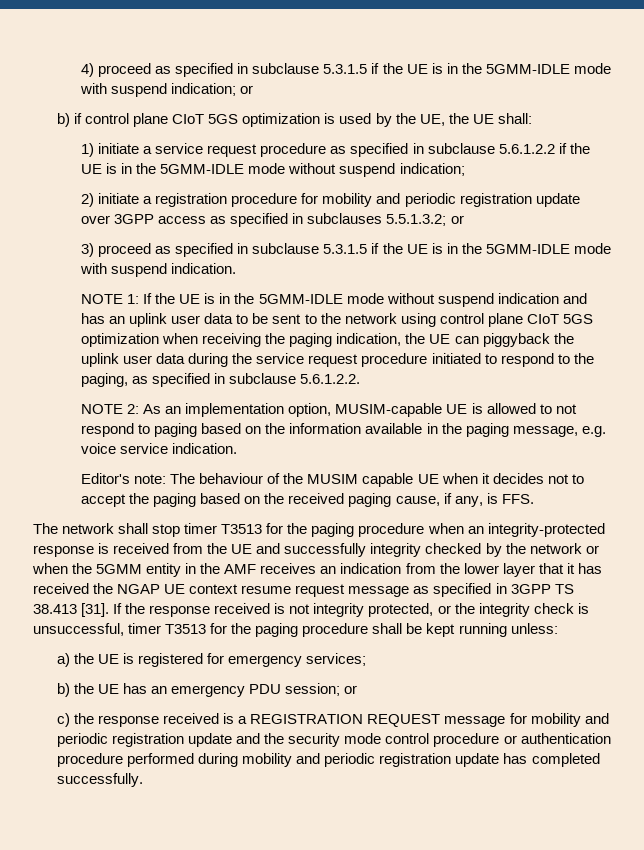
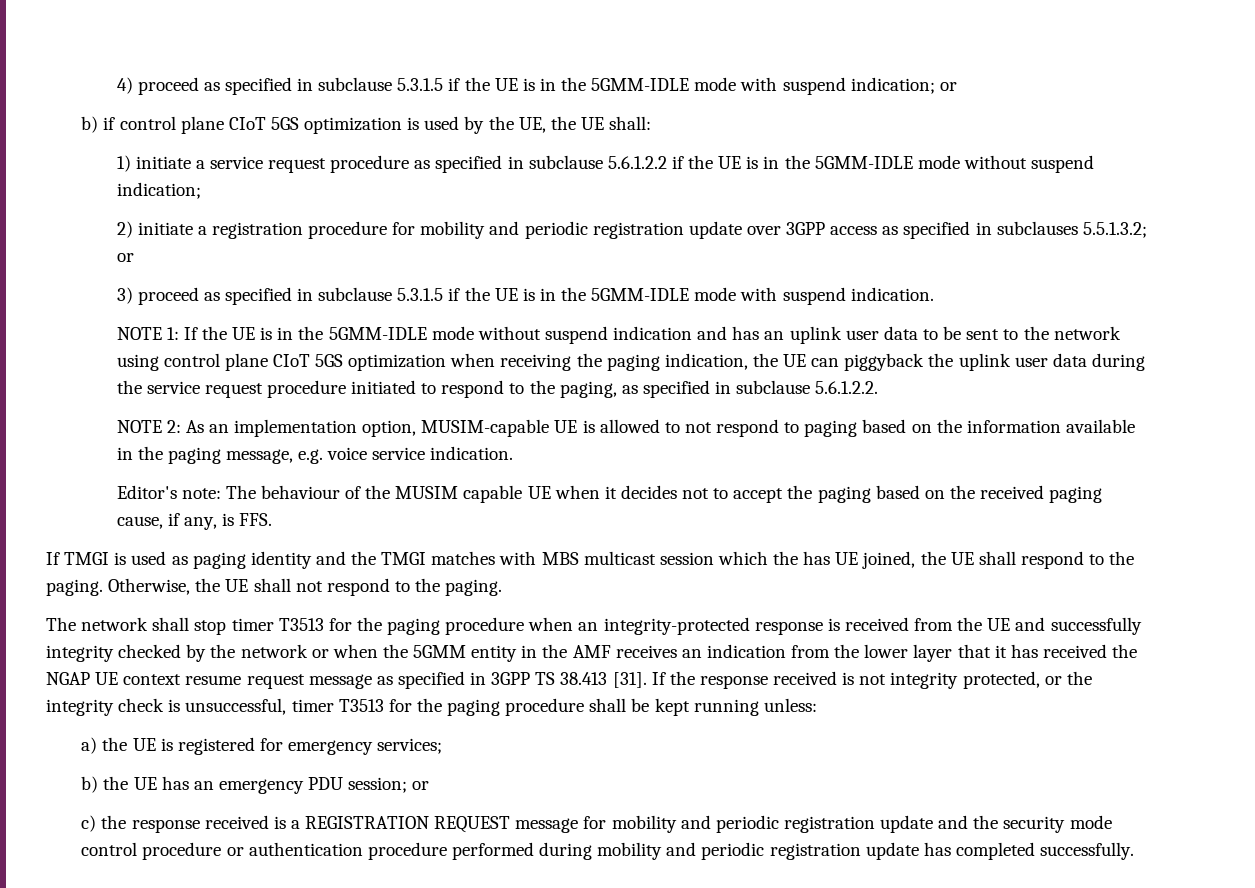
(534, 499) none -> [46,551,1135,569] [46,578,503,596] // If TMGI is used as paging identity and the TMGI matches with MBS multicast session which the has UE joined, the UE shall respond to the paging. Otherwise, the UE shall not respond to the paging.

